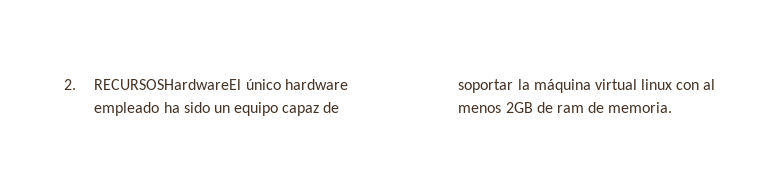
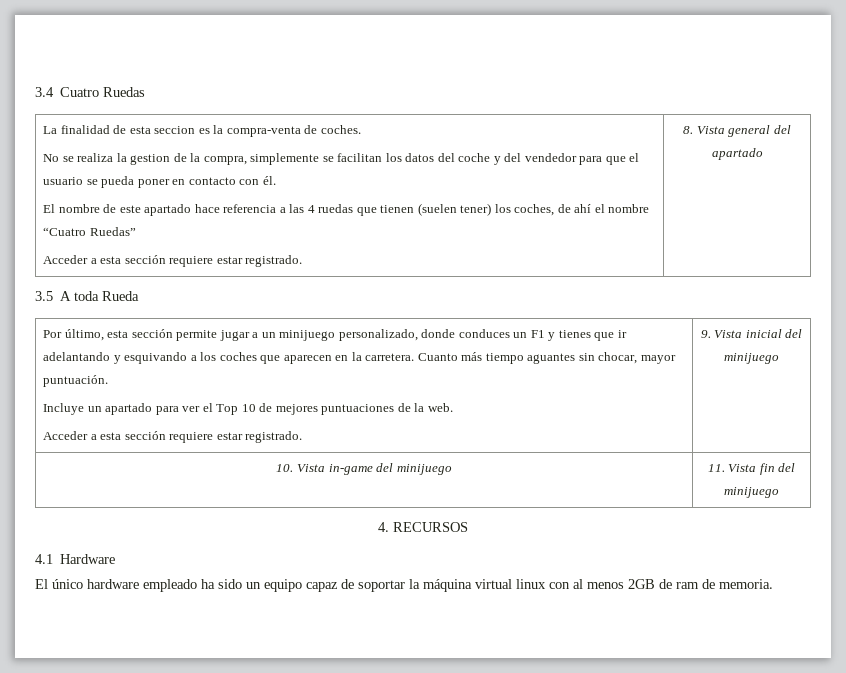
[64,79,242,90] 2. RECURSOSHardwareEl -> [35,87,146,97] [43,125,361,137] [43,153,640,165] [43,176,276,188] [43,203,650,216] [43,227,136,236] [43,255,303,267] [683,125,791,137] [711,148,763,160] [35,291,140,301] [43,329,627,341] [43,352,676,364] [43,375,109,387] [43,403,453,415] [43,431,303,443] [700,329,803,338] [724,353,779,364] [276,463,452,475] [707,463,796,475] [724,487,779,498] [378,522,468,532] [35,554,116,564] [35,579,48,589] 3.4 Cuatro Ruedas // La finalidad de esta seccion es la compra-venta de coches. // No se realiza la gestion de la compra, simplemente se facilitan los datos del coche y del vendedor para que el usuario se pueda poner en contacto con él. // El nombre de este apartado hace referencia a las 4 ruedas que tienen (suelen tener) los coches, de ahí el nombre “Cuatro Ruedas” // Acceder a esta sección requiere estar registrado. | 8. Vista general del apartado // 3.5 A toda Rueda // Por último, esta sección permite jugar a un minijuego personalizado, donde conduces un F1 y tienes que ir adelantando y esquivando a los coches que aparecen en la carretera. Cuanto más tiempo aguantes sin chocar, mayor puntuación. // Incluye un apartado para ver el Top 10 de mejores puntuaciones de la web. // Acceder a esta sección requiere estar registrado. | 9. Vista inicial del minijuego // 10. Vista in-game del minijuego | 11. Vista fin del minijuego // 4. RECURSOS // 4.1 Hardware // El

